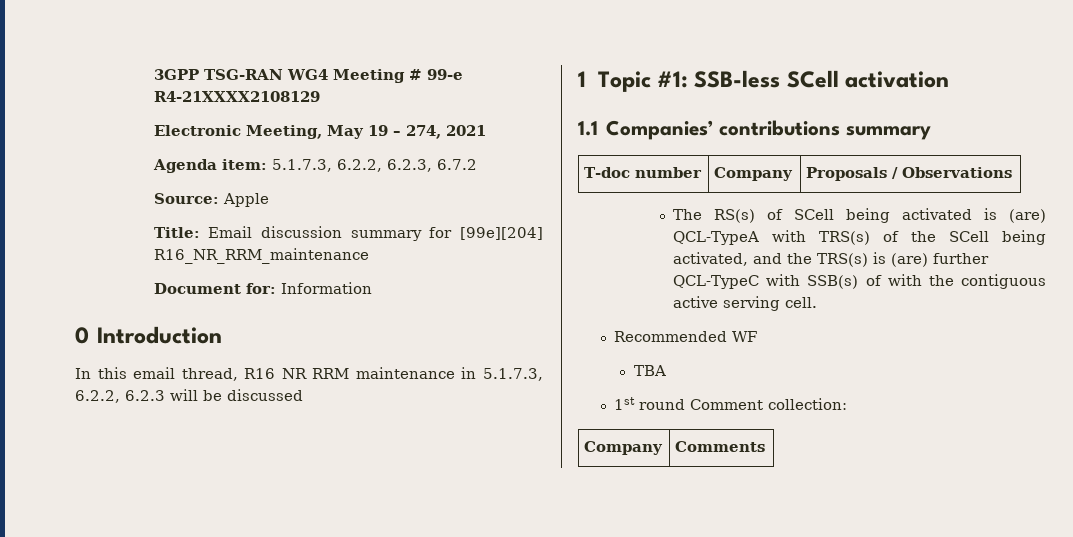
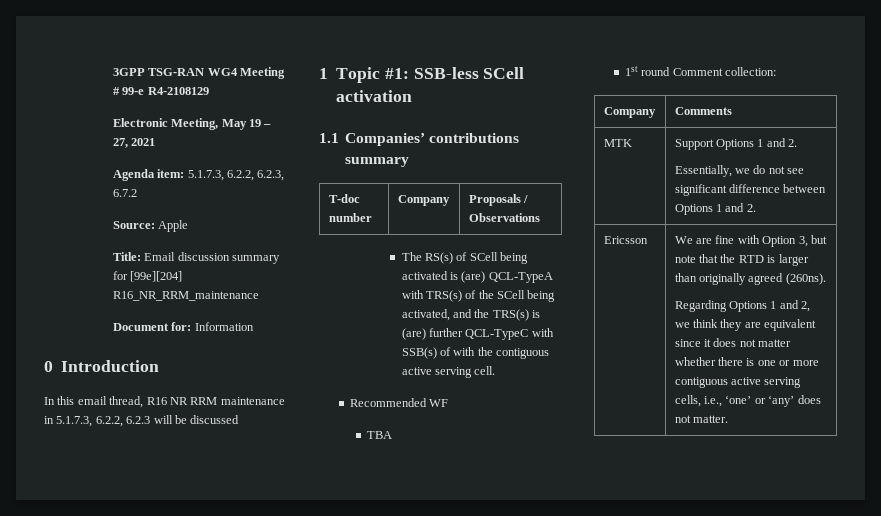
[153,91,320,102] R4-21XXXX2108129 -> [147,87,209,95] R4-2108129
[405,125,441,139] 274, -> [112,138,128,148] 27,
(766, 446) none -> [603,139,632,147] [674,138,798,150] [674,165,805,177] [674,184,827,196] [674,203,756,215] [603,236,648,244] [674,235,827,247] [674,254,809,266] [674,273,826,285] [674,300,811,312] [674,319,817,331] [674,338,792,347] [674,357,819,366] [674,377,802,388] [674,395,821,407] [674,415,729,423] // MTK | Support Options 1 and 2. // Essentially, we do not see significant difference between Options 1 and 2. // Ericsson | We are fine with Option 3, but note that the RTD is larger than originally agreed (260ns). // Regarding Options 1 and 2, we think they are equivalent since it does not matter whether there is one or more contiguous active serving cells, i.e., ‘one’ or ‘any’ does not matter.

